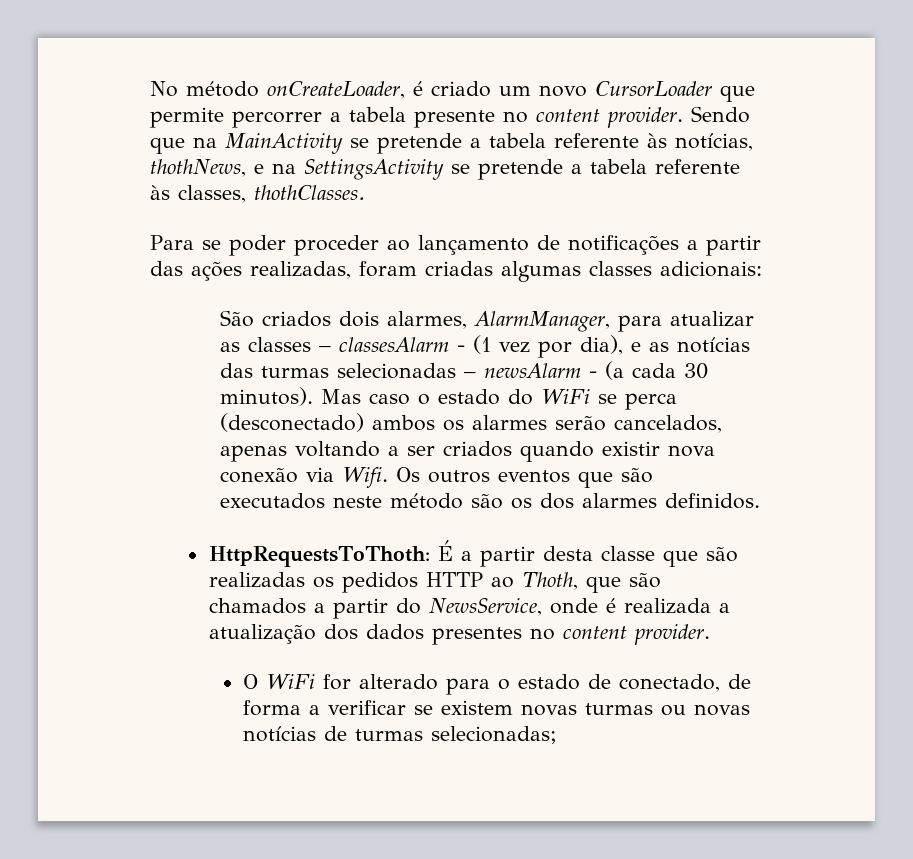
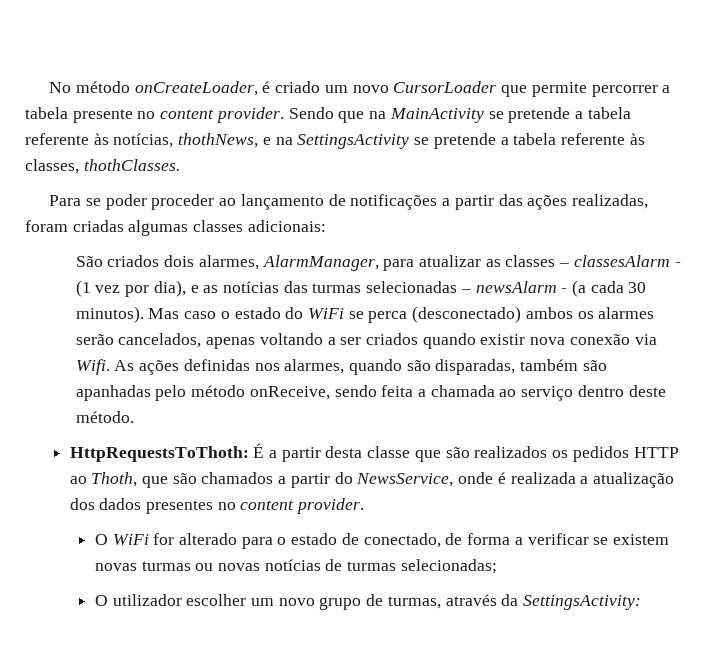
[395,467,653,488] [219,493,760,509] Os outros eventos que são executados neste método são os dos alarmes definidos. -> [114,359,607,375] [75,385,666,401] [75,411,134,423] As ações definidas nos alarmes, quando são disparadas, também são apanhadas pelo método onReceive, sendo feita a chamada ao serviço dentro deste método.
[208,572,305,588] realizadas -> [474,446,548,458] realizados
(558, 735) none -> [94,594,642,610] // O utilizador escolher um novo grupo de turmas, através da SettingsActivity:

